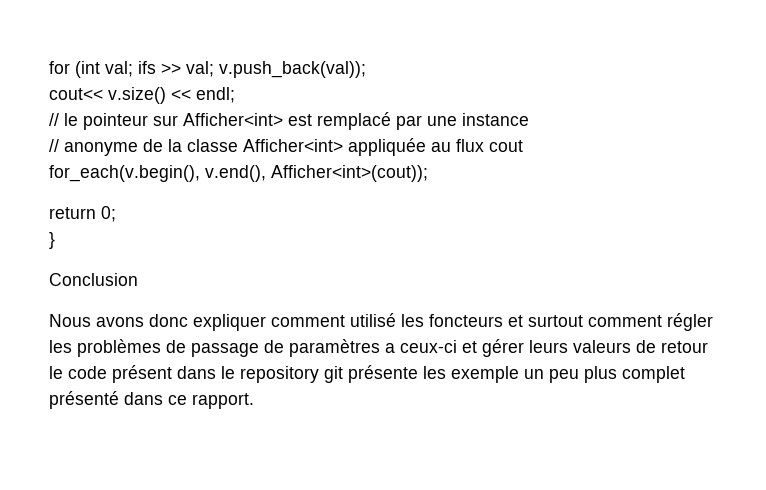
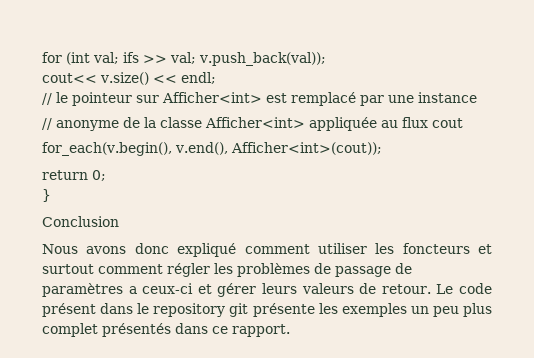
[193,313,396,331] expliquer comment utilisé -> [177,243,367,257] expliqué comment utiliser
[661,341,708,353] [49,366,63,379] retour le -> [381,284,454,294] retour. Le
[451,366,519,383] exemple -> [341,303,407,317] exemples
[49,391,119,409] présenté -> [102,323,171,337] présentés

